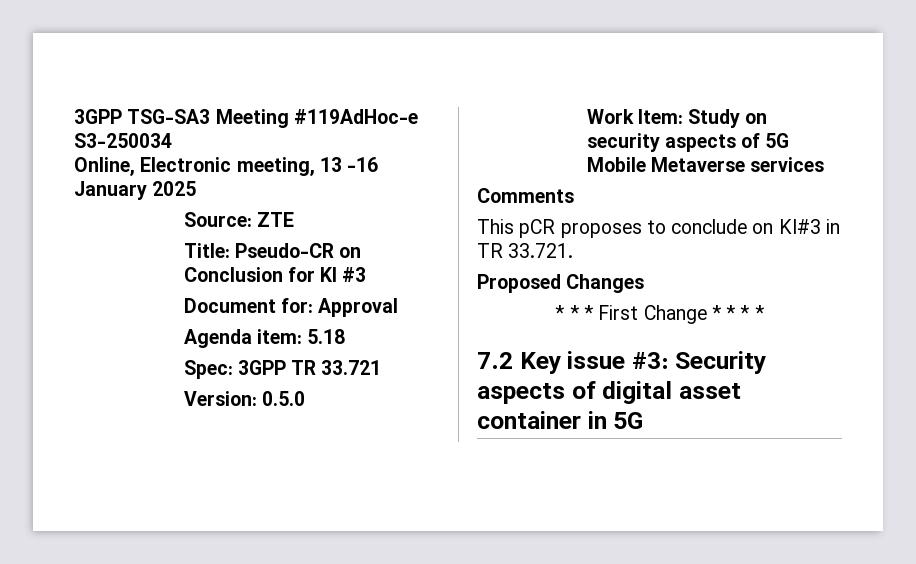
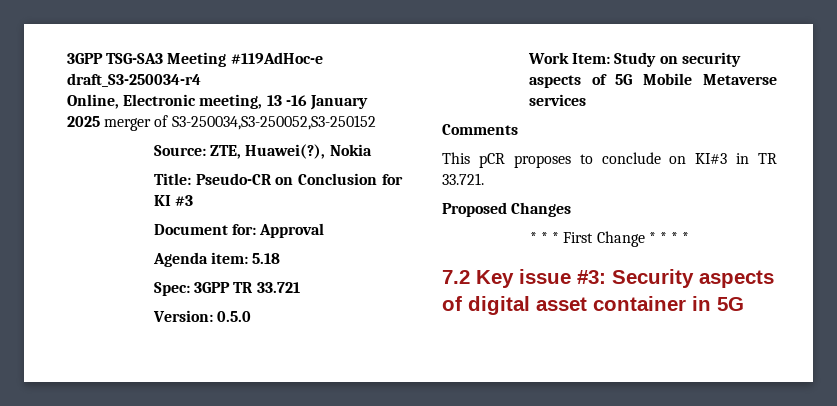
[74,133,172,148] S3-250034 -> [67,73,201,87] draft_S3-250034-r4
[183,212,294,227] // Source: ZTE -> [104,115,376,131] [153,144,372,159] merger of S3-250034,S3-250052,S3-250152 // Source: ZTE, Huawei(?), Nokia

